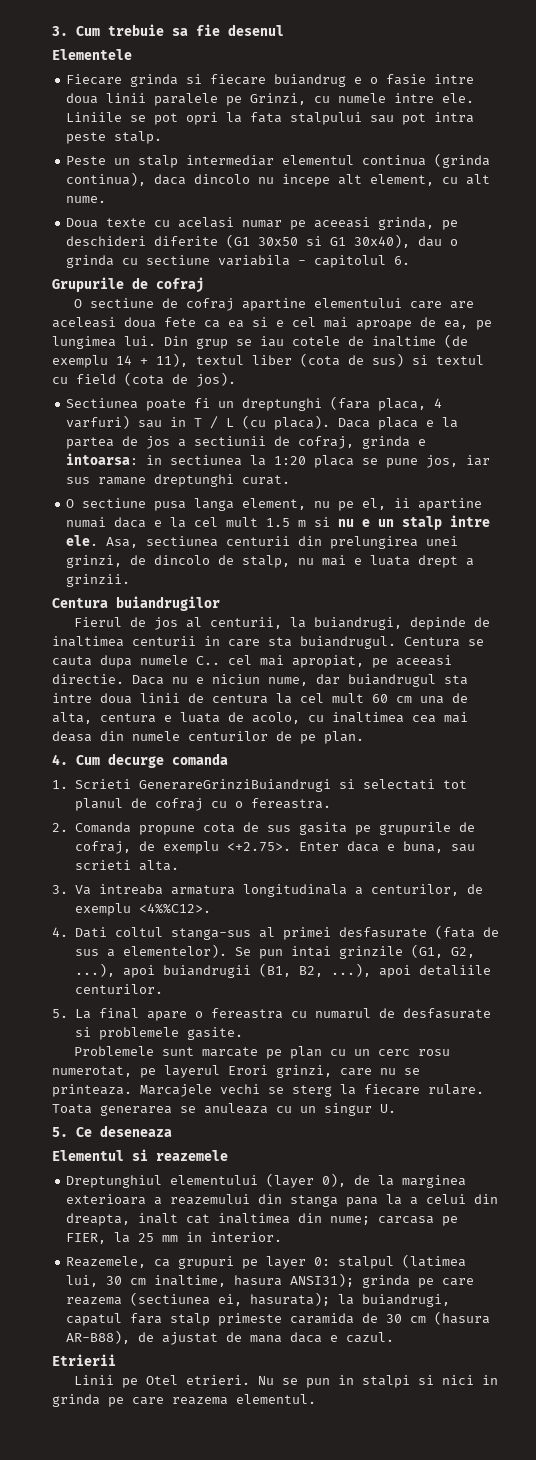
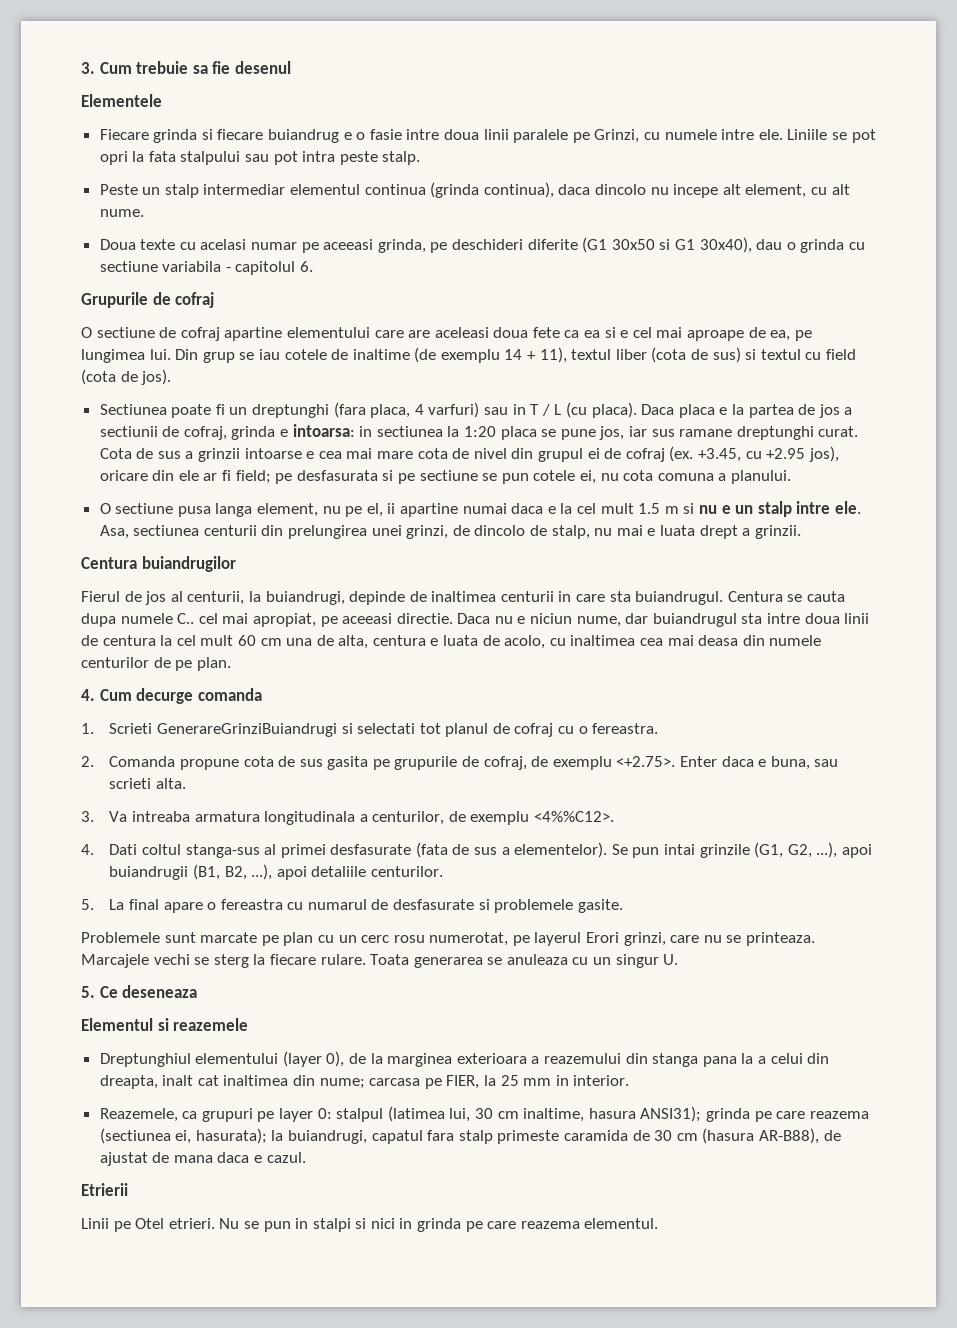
(291, 480) none -> [99,446,839,462] [99,470,791,484] Cota de sus a grinzii intoarse e cea mai mare cota de nivel din grupul ei de cofraj (ex. +3.45, cu +2.95 jos), oricare din ele ar fi field; pe desfasurata si pe sectiune se pun cotele ei, nu cota comuna a planului.

